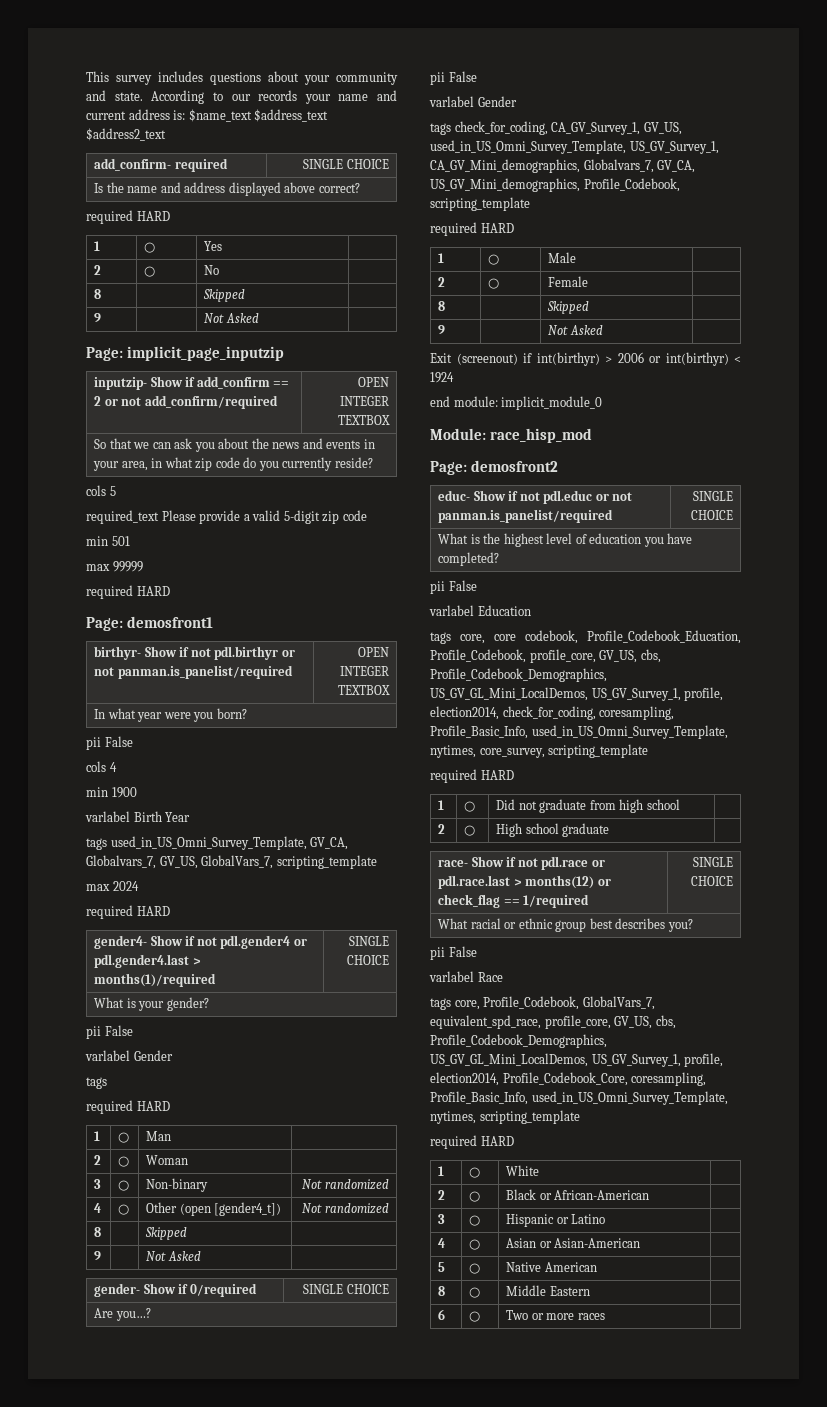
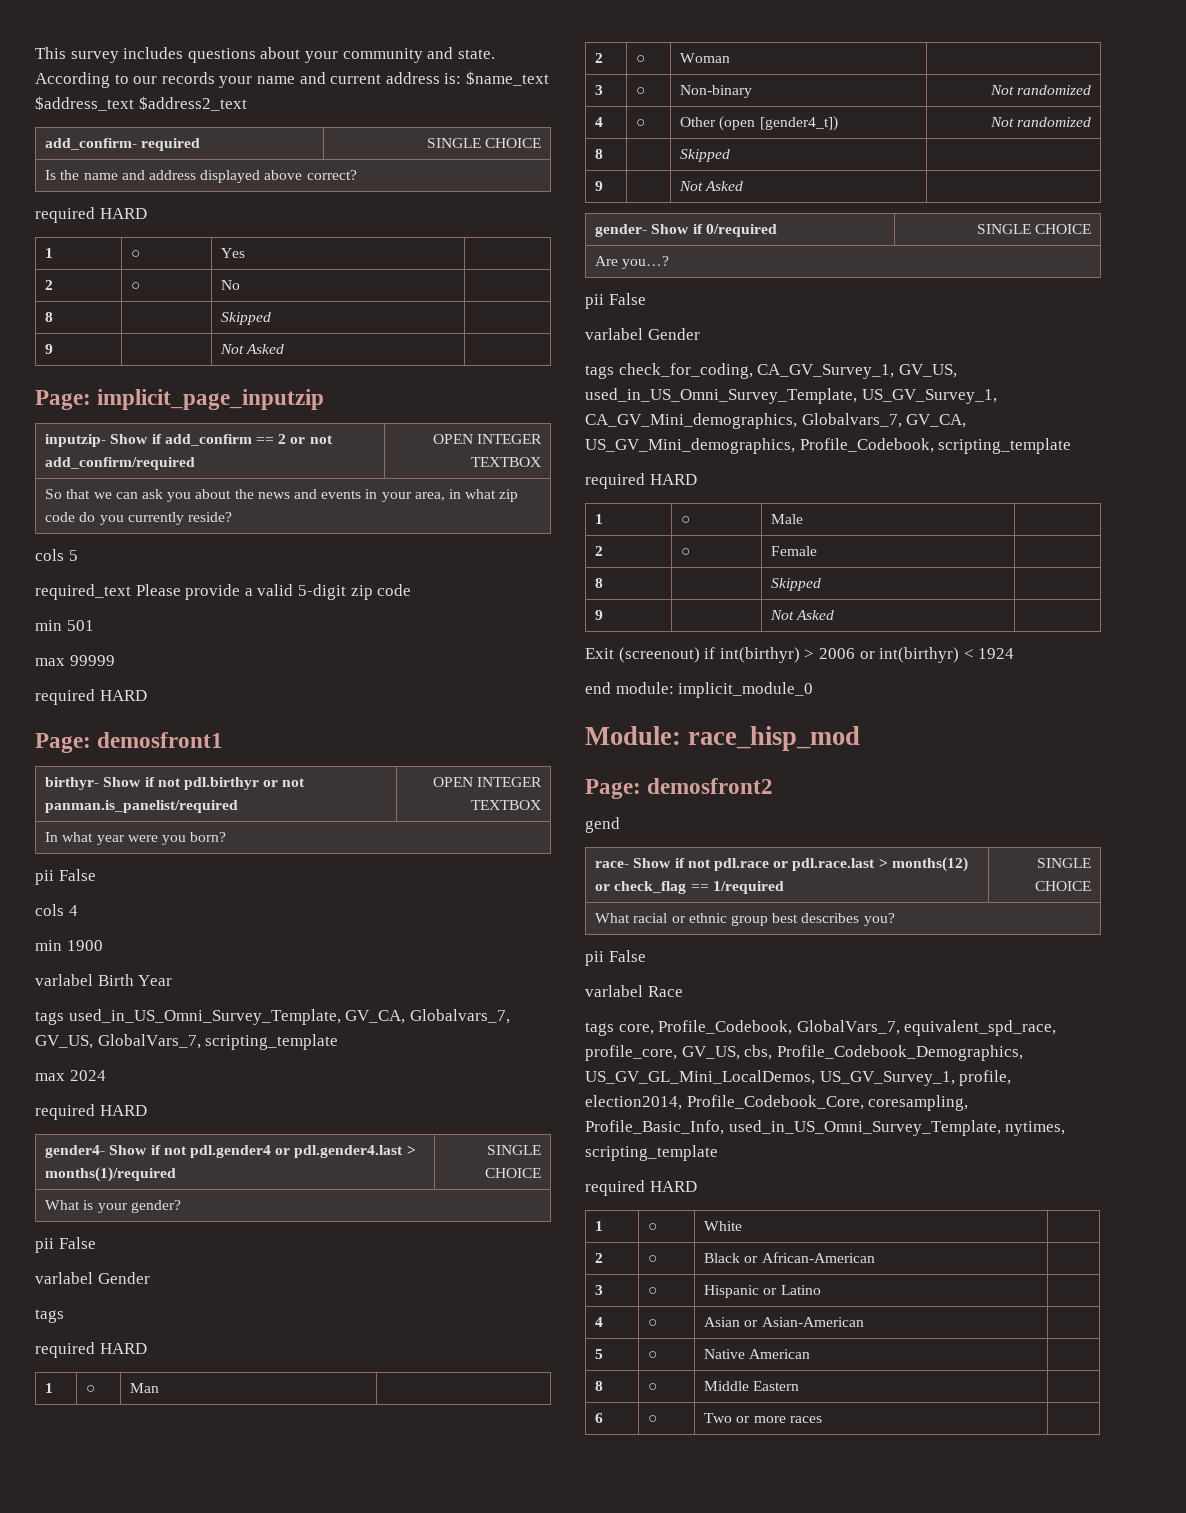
[438,490,633,504] [438,509,614,523] [692,491,733,501] [690,510,733,520] [438,533,693,547] [438,552,500,566] [430,580,477,594] [429,605,531,616] [430,630,741,644] [430,649,661,663] [430,668,607,682] [430,687,724,701] [430,706,675,720] [430,725,728,739] [430,744,649,758] [430,769,514,783] [438,800,445,810] [464,801,476,812] [496,799,680,813] [438,824,446,834] [464,825,476,836] [496,823,610,837] // educ- Show if not pdl.educ or not panman.is_panelist/required | SINGLE CHOICE // What is the highest level of education you have completed? // pii False // varlabel Education // tags core, core codebook, Profile_Codebook_Education, Profile_Codebook, profile_core, GV_US, cbs, Profile_Codebook_Demographics, US_GV_GL_Mini_LocalDemos, US_GV_Survey_1, profile, election2014, check_for_coding, coresampling, Profile_Basic_Info, used_in_US_Omni_Survey_Template, nytimes, core_survey, scripting_template // required HARD // 1 | ○ | Did not graduate from high school | // 2 | ○ | High school graduate | -> [585,817,620,833] // gend

